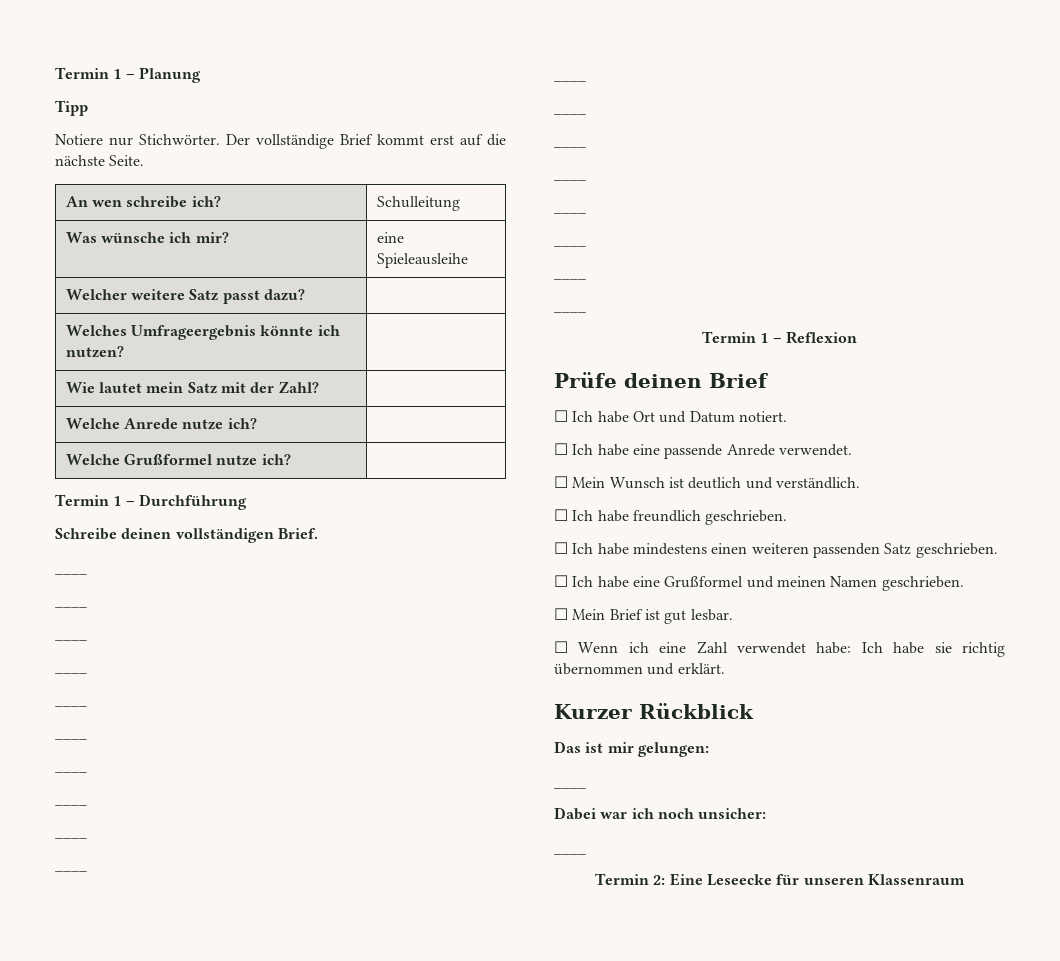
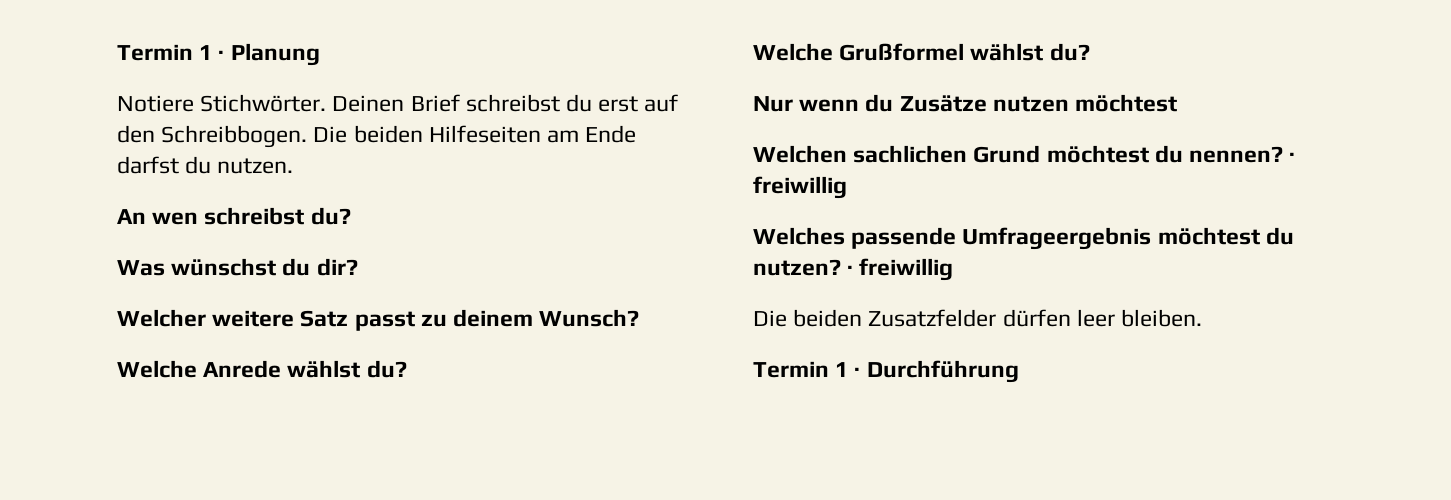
[55,67,135,79] Termin 1 – -> [117,44,225,61] Termin 1 ·
[55,100,88,116] // Tipp -> (320, 54) none
[109,134,506,149] [55,155,145,166] [65,196,221,208] [376,196,460,211] [65,232,229,243] [376,232,404,243] [376,253,468,268] [65,289,305,304] [65,325,340,340] [65,346,124,358] [65,381,319,394] [65,418,257,430] [65,454,291,466] [55,494,135,506] nur Stichwörter. Der vollständige Brief kommt erst auf die nächste Seite. // An wen schreibe ich? | Schulleitung // Was wünsche ich mir? | eine Spieleausleihe // Welcher weitere Satz passt dazu? | // Welches Umfrageergebnis könnte ich nutzen? | // Wie lautet mein Satz mit der Zahl? | // Welche Anrede nutze ich? | // Welche Grußformel nutze ich? | // Termin 1 – -> [200,94,679,112] [117,125,637,148] [117,156,294,174] [117,207,351,225] [117,258,358,276] [117,309,640,331] [117,360,407,378] [753,43,1090,61] [753,94,1178,112] [753,145,1296,163] [753,176,847,199] [753,227,1294,250] [753,258,954,281] [753,309,1203,327] [753,361,861,378] Stichwörter. Deinen Brief schreibst du erst auf den Schreibbogen. Die beiden Hilfeseiten am Ende darfst du nutzen. // An wen schreibst du? // Was wünschst du dir? // Welcher weitere Satz passt zu deinem Wunsch? // Welche Anrede wählst du? // Welche Grußformel wählst du? // Nur wenn du Zusätze nutzen möchtest // Welchen sachlichen Grund möchtest du nennen? · freiwillig // Welches passende Umfrageergebnis möchtest du nutzen? · freiwillig // Die beiden Zusatzfelder dürfen leer bleiben. // Termin 1 ·
[55,528,318,543] [55,572,87,575] [55,605,87,608] [55,638,87,641] [55,671,87,674] [55,704,87,707] [55,737,87,740] [55,770,87,773] [55,803,87,806] [55,836,87,839] [55,869,87,872] [554,79,586,82] [554,112,586,115] [554,145,586,148] [554,178,586,181] [554,211,586,214] [554,244,586,247] [554,277,586,280] [554,310,586,313] [702,331,857,344] [554,372,768,388] [554,410,787,423] [554,443,852,459] [554,476,860,489] [554,509,788,525] [554,542,998,558] [554,575,964,591] [554,608,733,624] [554,641,1005,657] [554,663,725,675] [554,703,754,719] [554,741,709,757] [554,786,586,789] [554,807,767,820] [554,852,586,855] [595,873,965,886] // Schreibe deinen vollständigen Brief. // ____ // ____ // ____ // ____ // ____ // ____ // ____ // ____ // ____ // ____ // ____ // ____ // ____ // ____ // ____ // ____ // ____ // ____ // Termin 1 – Reflexion // Prüfe deinen Brief // ☐ Ich habe Ort und Datum notiert. // ☐ Ich habe eine passende Anrede verwendet. // ☐ Mein Wunsch ist deutlich und verständlich. // ☐ Ich habe freundlich geschrieben. // ☐ Ich habe mindestens einen weiteren passenden Satz geschrieben. // ☐ Ich habe eine Grußformel und meinen Namen geschrieben. // ☐ Mein Brief ist gut lesbar. // ☐ Wenn ich eine Zahl verwendet habe: Ich habe sie richtig übernommen und erklärt. // Kurzer Rückblick // Das ist mir gelungen: // ____ // Dabei war ich noch unsicher: // ____ // Termin 2: Eine Leseecke für unseren Klassenraum -> (1019, 371) none

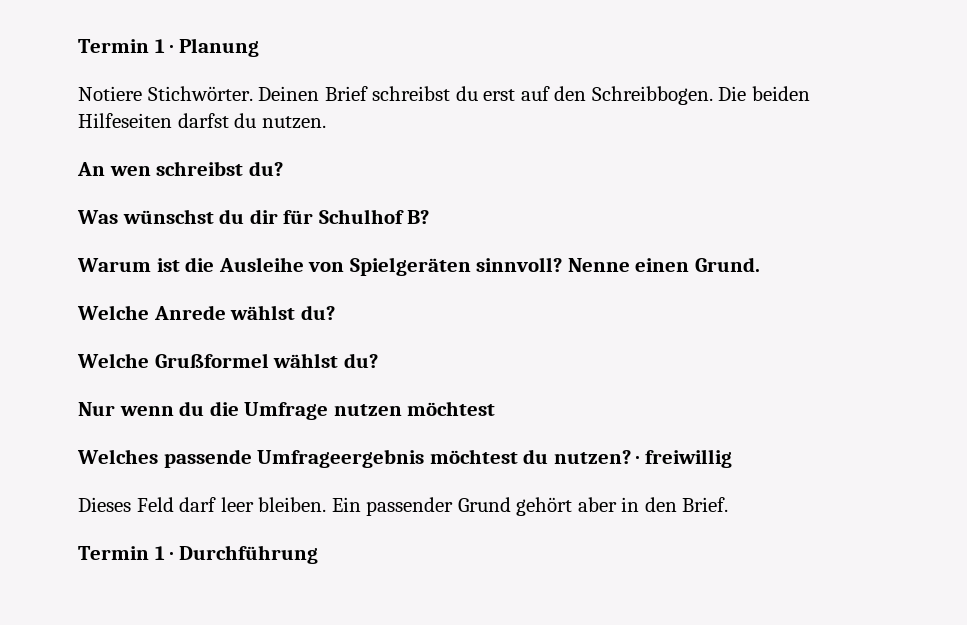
[547,125,637,143] am Ende -> (172, 120) none
[316,258,358,276] [117,309,640,331] dir? // Welcher weitere Satz passt zu deinem Wunsch? -> [249,209,430,224] [77,257,760,276] dir für Schulhof B? // Warum ist die Ausleihe von Spielgeräten sinnvoll? Nenne einen Grund.
[899,95,987,112] Zusätze -> [209,401,329,420] die Umfrage
[753,145,1296,163] [753,176,847,199] // Welchen sachlichen Grund möchtest du nennen? · freiwillig -> (496, 408) none
[753,309,1203,327] Die beiden Zusatzfelder dürfen leer bleiben. -> [78,497,729,516] Dieses Feld darf leer bleiben. Ein passender Grund gehört aber in den Brief.

